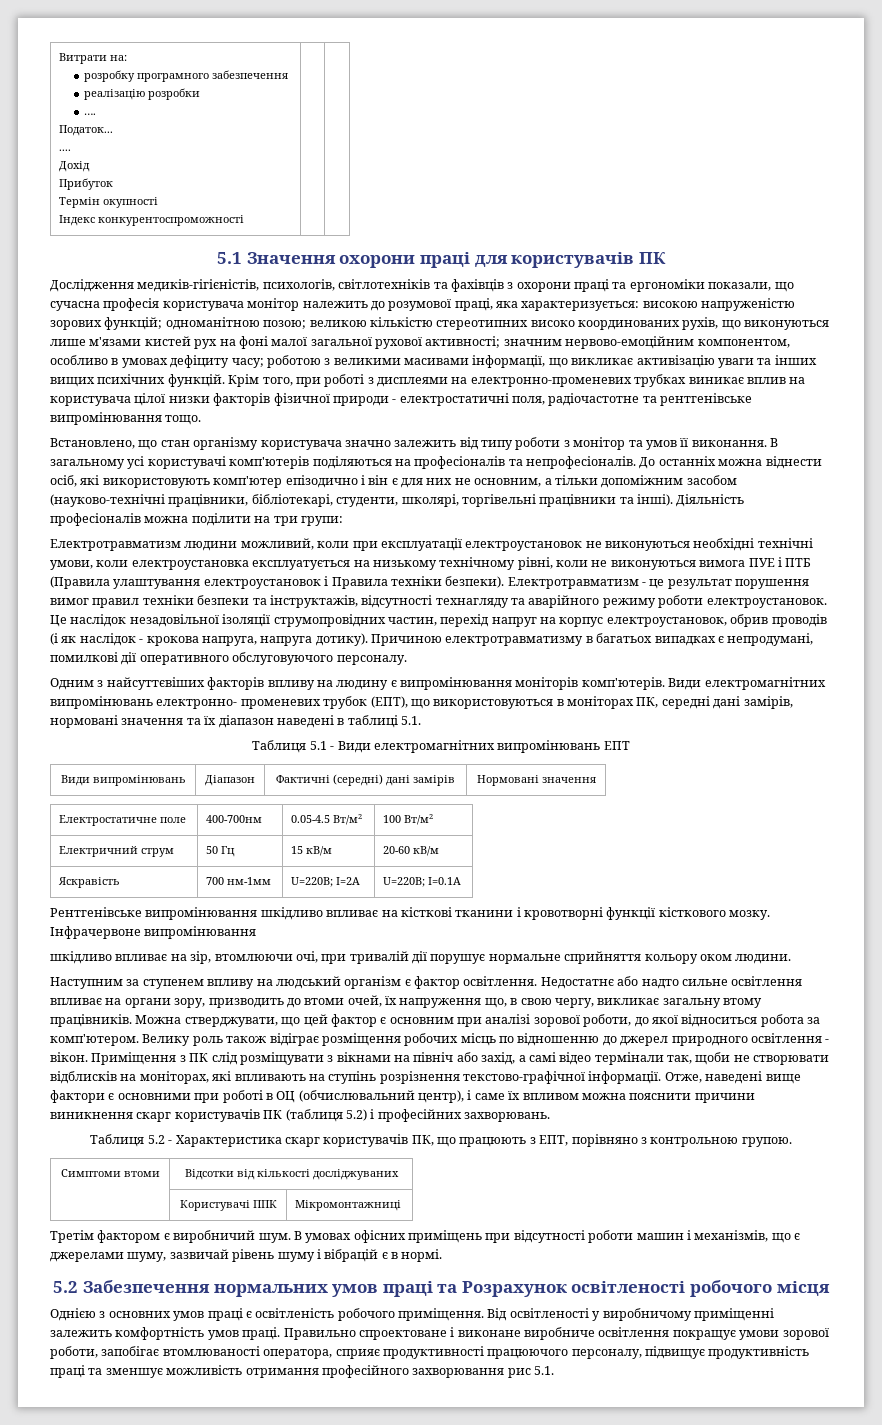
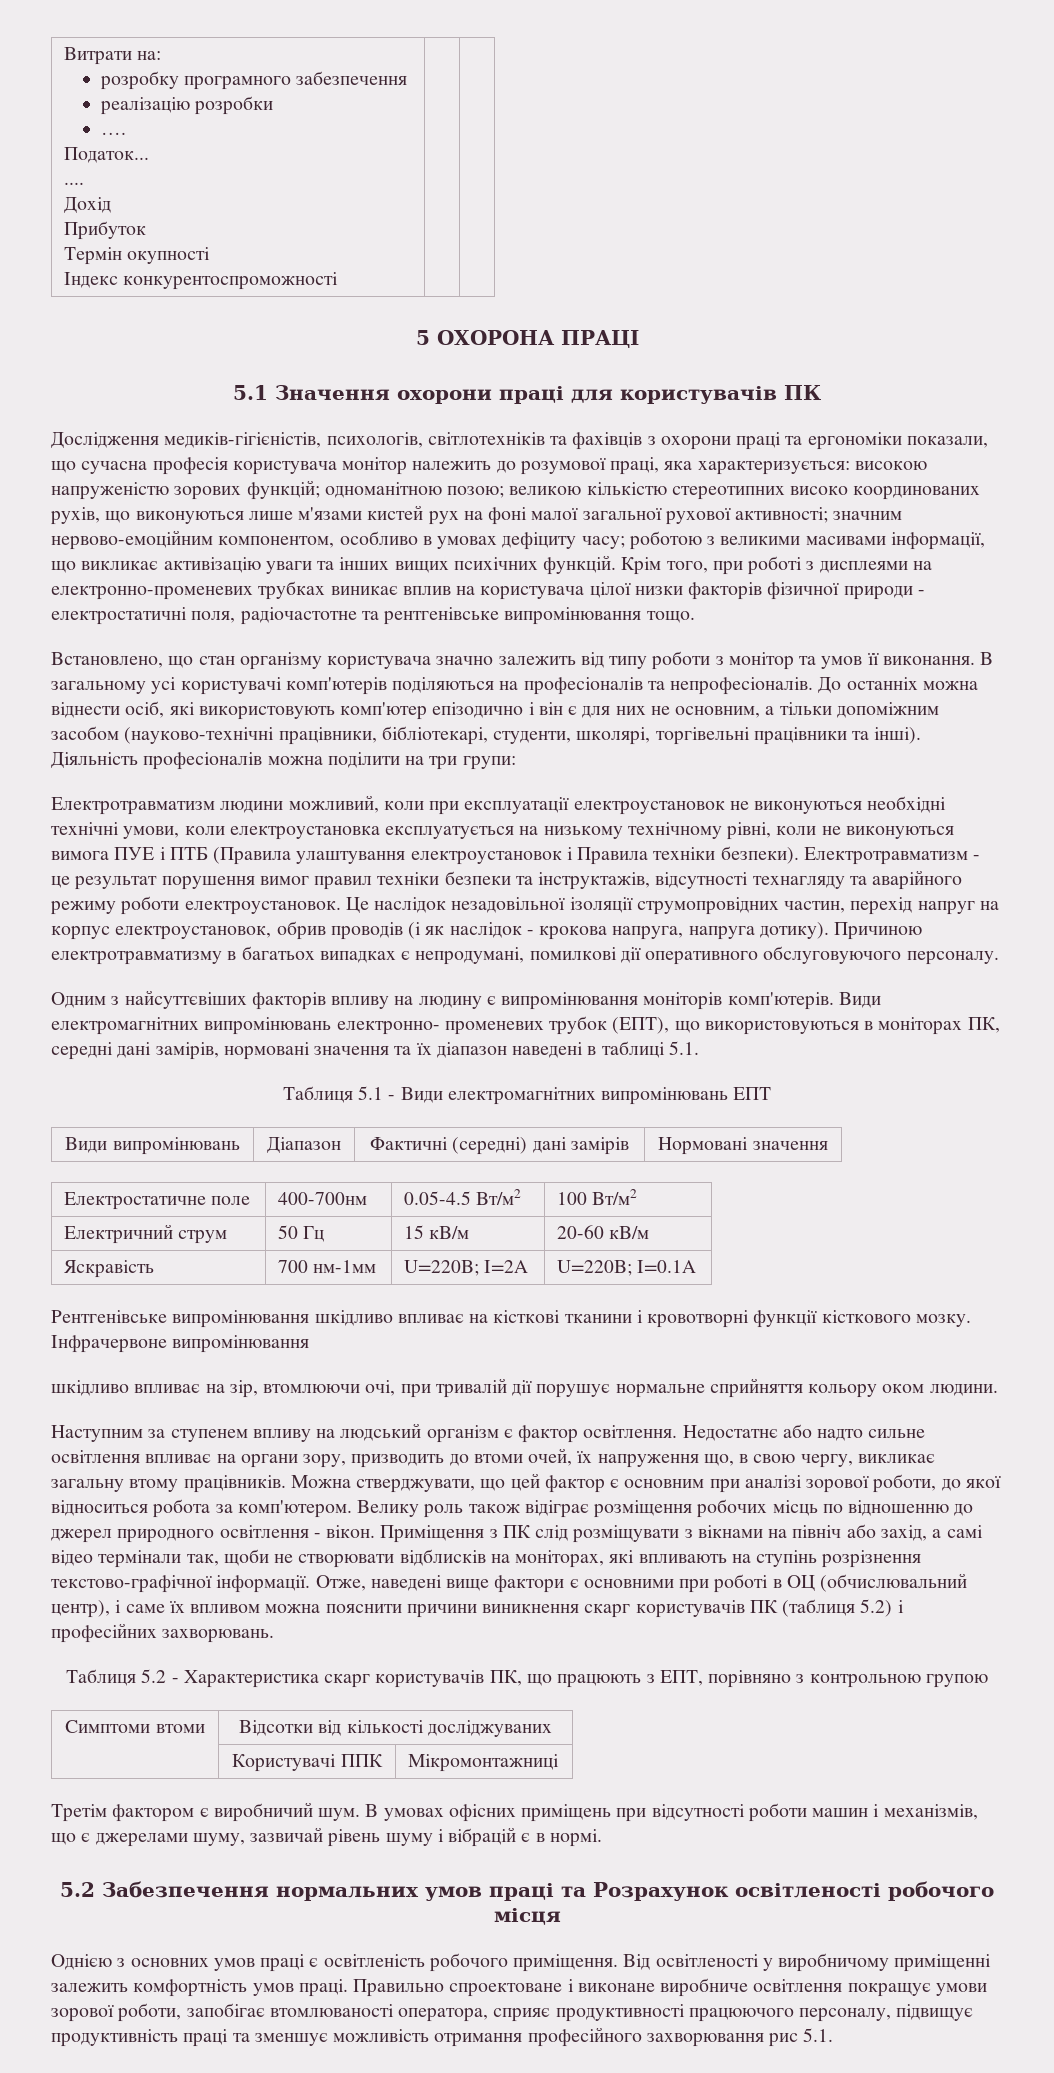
(245, 220) none -> [415,330,639,348] // 5 ОХОРОНА ПРАЦІ
[741,1137,792,1147] групою. -> [925,1674,988,1688] групою

